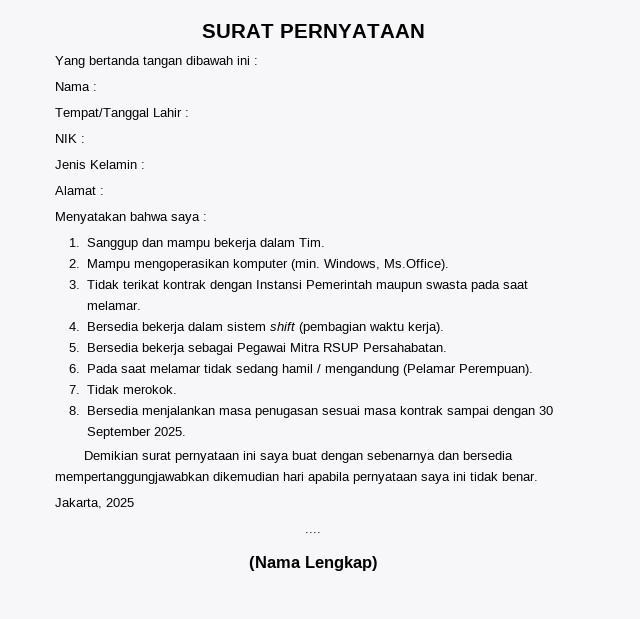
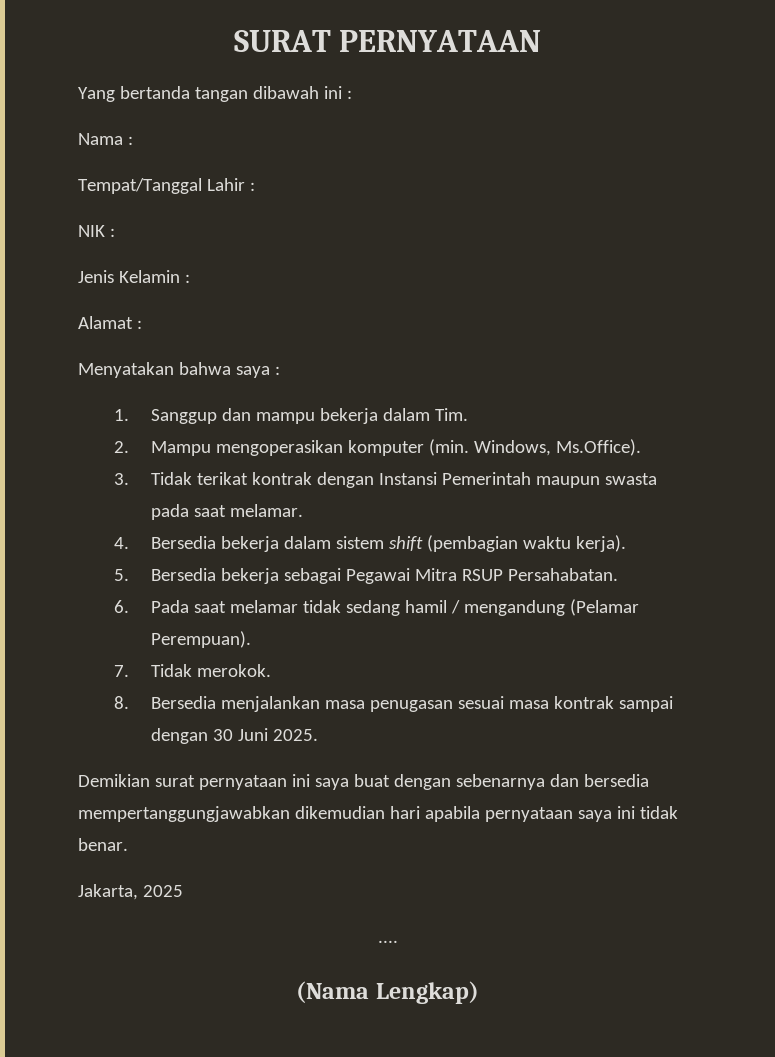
[86,427,151,439] September -> [237,728,268,741] Juni

